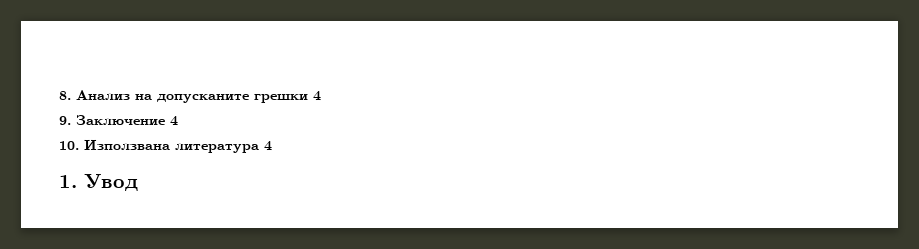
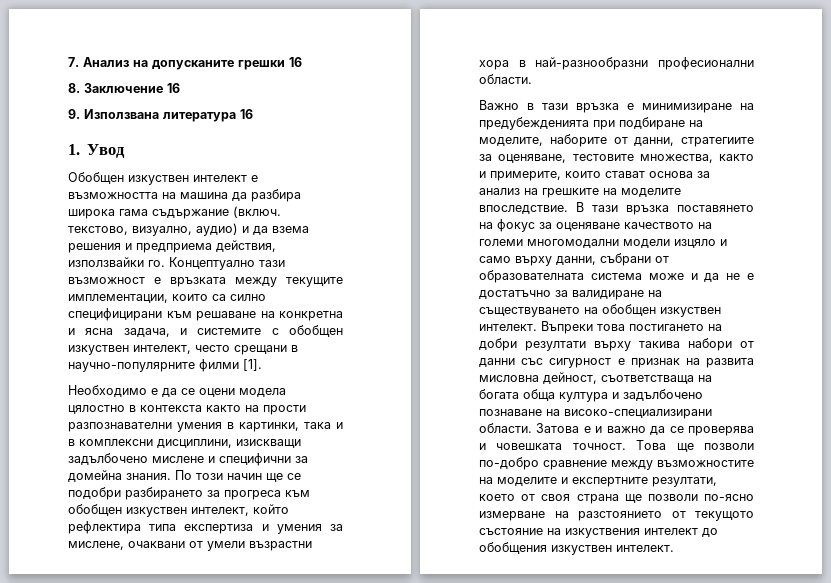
[59,91,71,100] 8. -> [68,57,79,67] 7.
[313,91,321,101] [59,115,178,126] [59,141,79,150] 4 // 9. Заключение 4 // 10. -> [289,57,302,67] [68,83,180,93] [68,109,80,119] 16 // 8. Заключение 16 // 9.
[264,141,272,151] 4 -> [240,109,253,119] 16
(138, 182) none -> [68,172,258,185] [68,189,301,202] [68,206,281,219] [68,223,309,236] [68,240,276,253] [68,257,285,270] [68,277,343,287] [68,294,266,303] [68,308,343,321] [68,325,343,337] [68,345,298,355] [68,359,262,372] [68,385,286,397] [68,405,306,415] [68,422,343,432] [68,439,301,448] [68,453,308,466] [68,470,301,482] [68,487,310,500] [68,504,289,517] [68,521,343,534] [68,541,312,551] [479,57,754,70] [479,74,532,84] [479,100,754,113] [479,117,703,130] [479,134,754,147] [479,154,754,163] [479,171,710,181] [479,188,681,198] [479,202,754,215] [479,219,712,232] [479,239,727,248] [479,253,669,266] [479,270,754,283] [479,290,662,300] [479,304,721,317] [479,321,722,334] [479,338,754,351] [479,358,754,368] [479,372,712,384] [479,389,703,402] [479,409,712,419] [479,423,754,436] [479,440,754,452] [479,457,754,470] [479,477,717,487] [479,494,754,504] [479,511,754,521] [479,528,718,538] [479,542,674,555] // Обобщен изкуствен интелект е възможността на машина да разбира широка гама съдържание (включ. текстово, визуално, аудио) и да взема решения и предприема действия, използвайки го. Концептуално тази възможност е връзката между текущите имплементации, които са силно специфицирани към решаване на конкретна и ясна задача, и системите с обобщен изкуствен интелект, често срещани в научно-популярните филми [1]. // Необходимо е да се оцени модела цялостно в контекста както на прости разпознавателни умения в картинки, така и в комплексни дисциплини, изискващи задълбочено мислене и специфични за домейна знания. По този начин ще се подобри разбирането за прогреса към обобщен изкуствен интелект, който рефлектира типа експертиза и умения за мислене, очаквани от умели възрастни хора в най-разнообразни професионални области. // Важно в тази връзка е минимизиране на предубежденията при подбиране на моделите, наборите от данни, стратегиите за оценяване, тестовите множества, както и примерите, които стават основа за анализ на грешките на моделите впоследствие. В тази връзка поставянето на фокус за оценяване качеството на големи многомодални модели изцяло и само върху данни, събрани от образователната система може и да не е достатъчно за валидиране на съществуването на обобщен изкуствен интелект. Въпреки това постигането на добри резултати върху такива набори от данни със сигурност е признак на развита мисловна дейност, съответстваща на богата обща култура и задълбочено познаване на високо-специализирани области. Затова е и важно да се проверява и човешката точност. Това ще позволи по-добро сравнение между възможностите на моделите и експертните резултати, което от своя страна ще позволи по-ясно измерване на разстоянието от текущото състояние на изкуствения интелект до обобщения изкуствен интелект.

